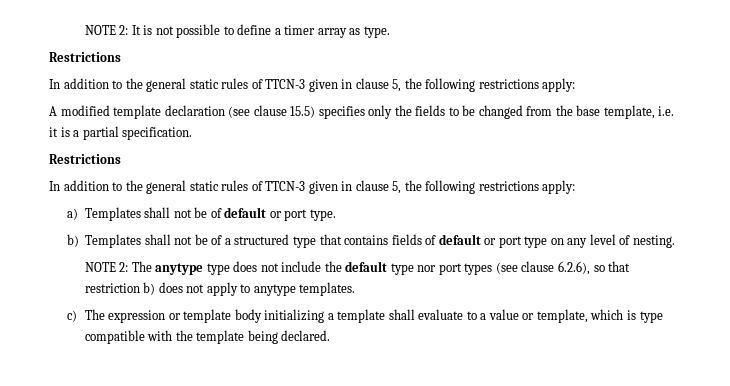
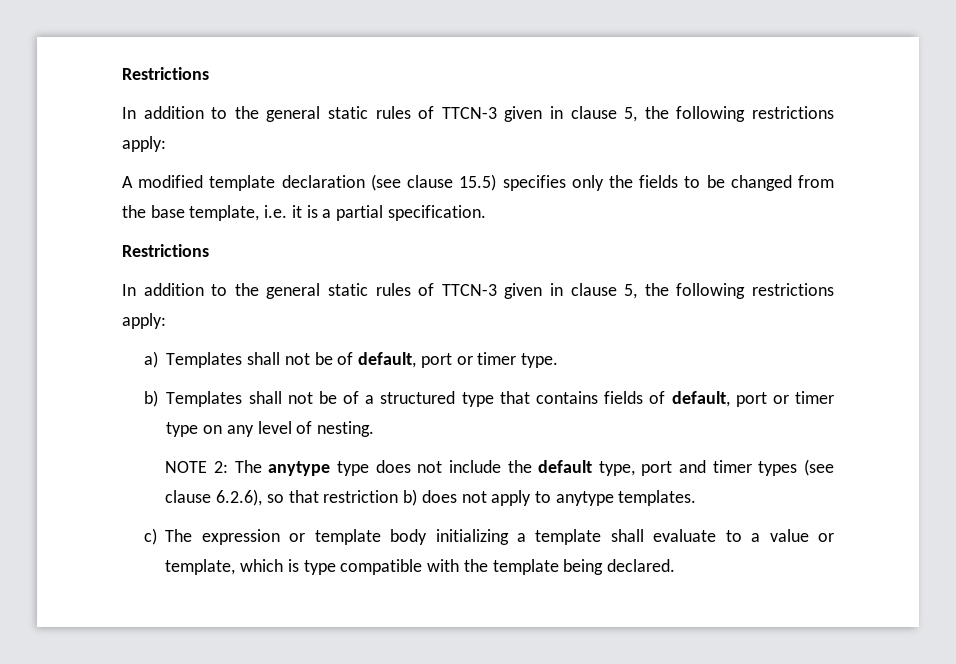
[84,24,390,38] NOTE 2: It is not possible to define a timer array as type. // -> (122, 73) none
[224,207,308,221] default or port -> [358,352,517,368] default, port or timer
[438,234,522,248] default or port -> [671,391,834,407] default, port or timer
[390,263,462,275] type nor port -> [598,460,752,476] type, port and timer

